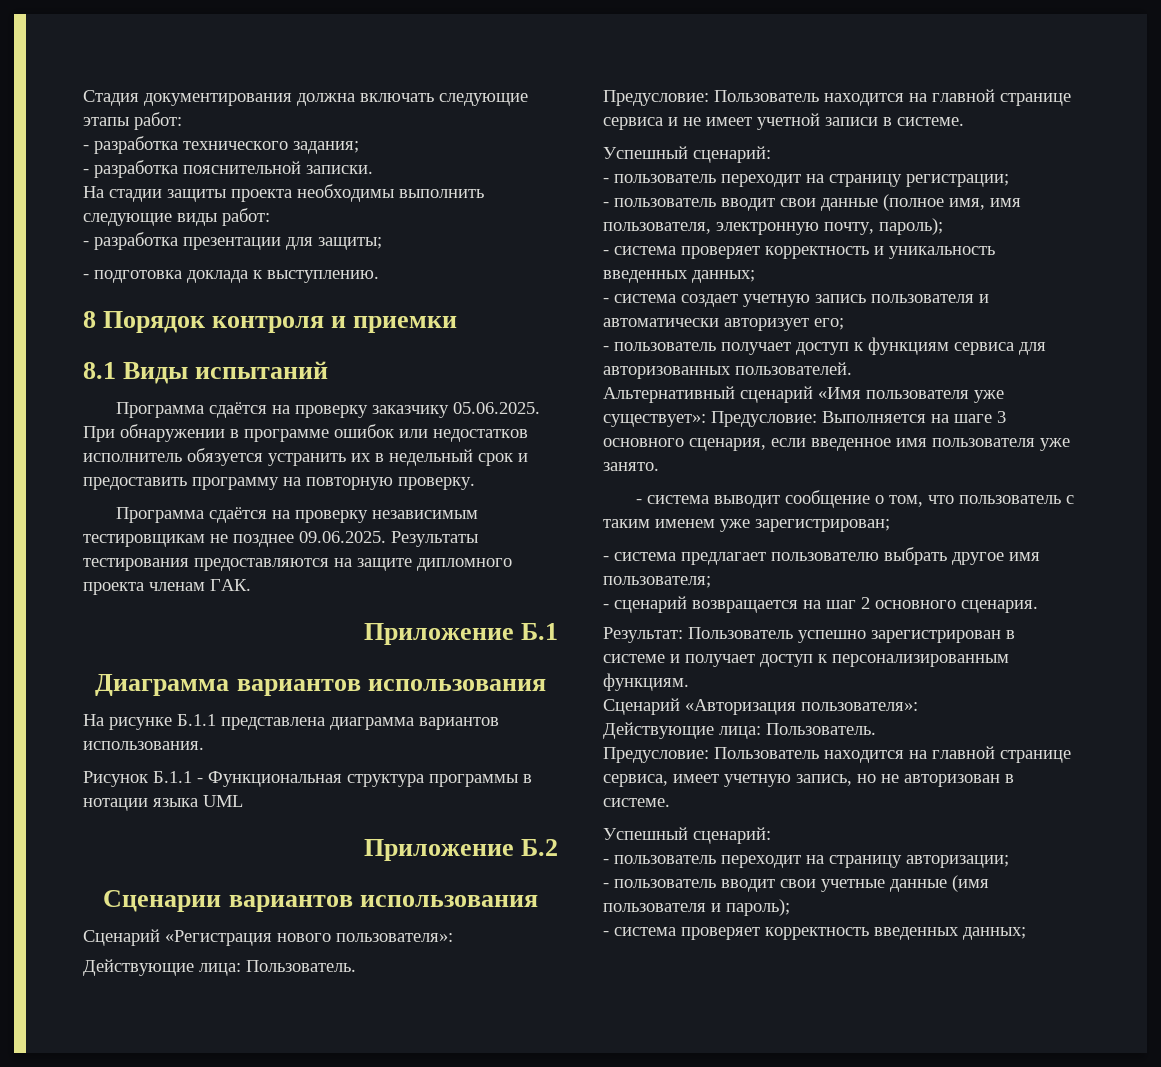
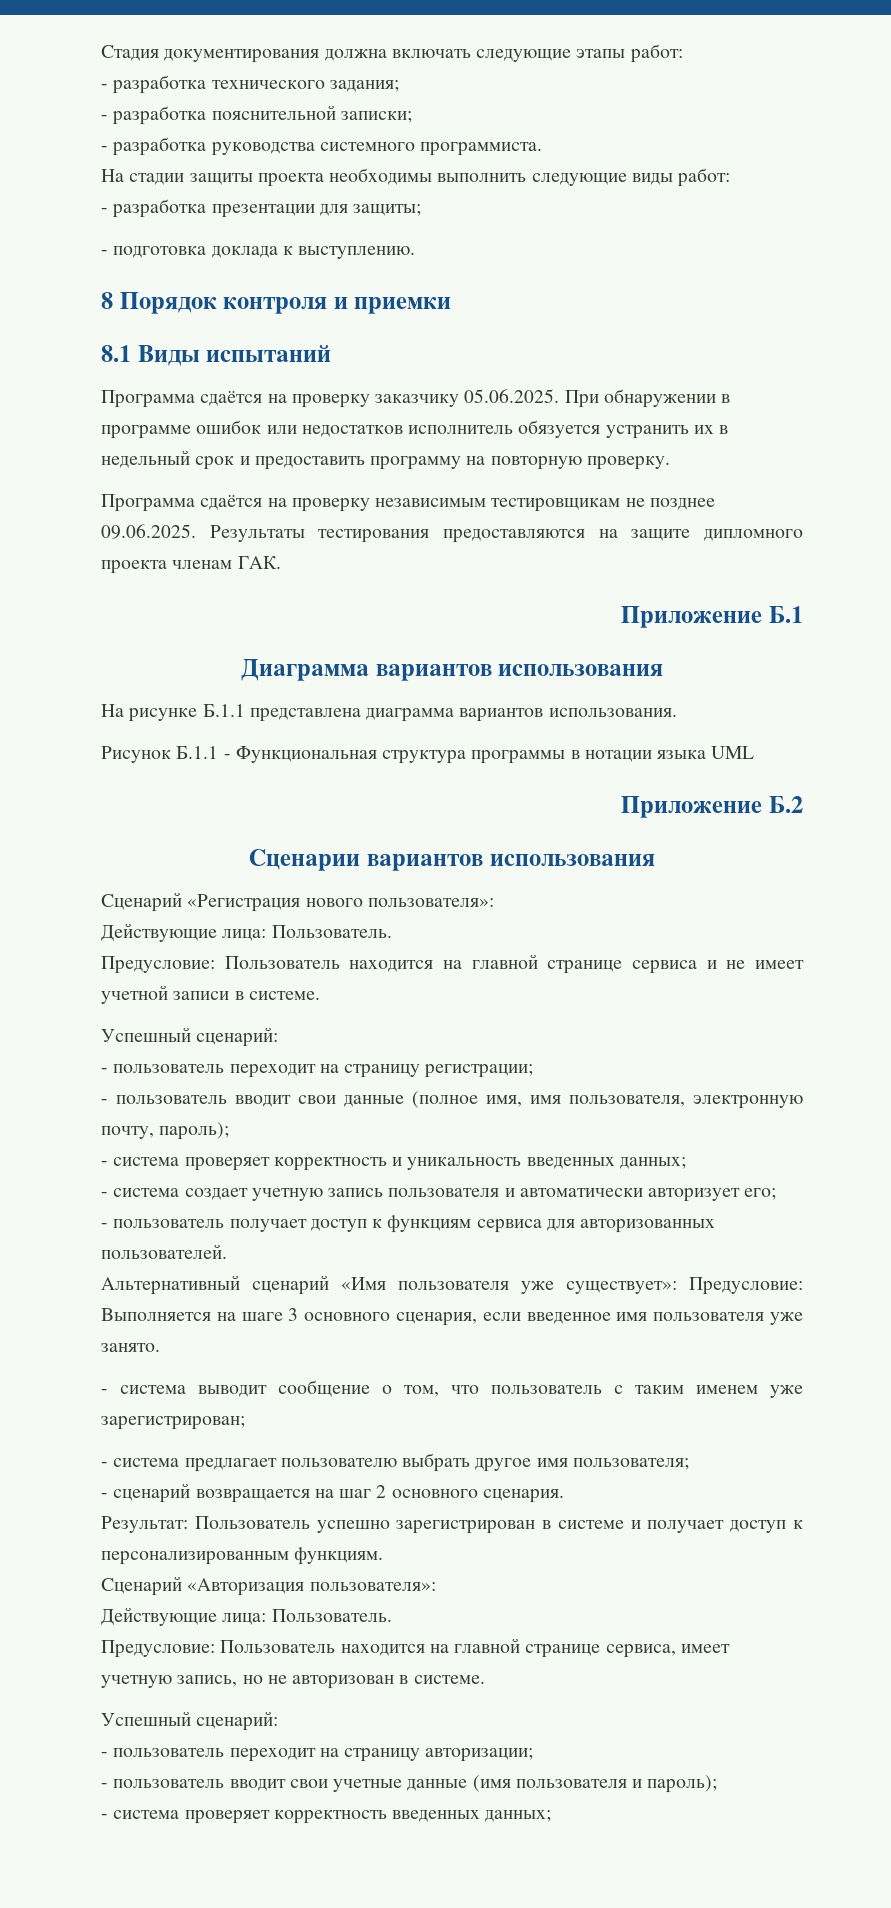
[306,165,373,174] записки. -> [340,111,412,123] [101,137,543,156] записки; // - разработка руководства системного программиста.

